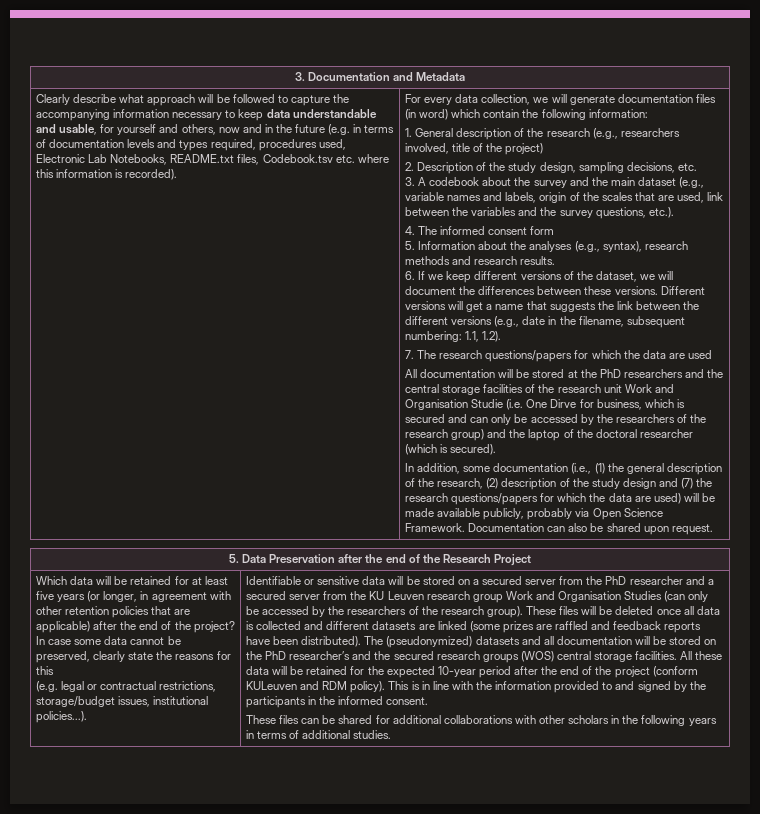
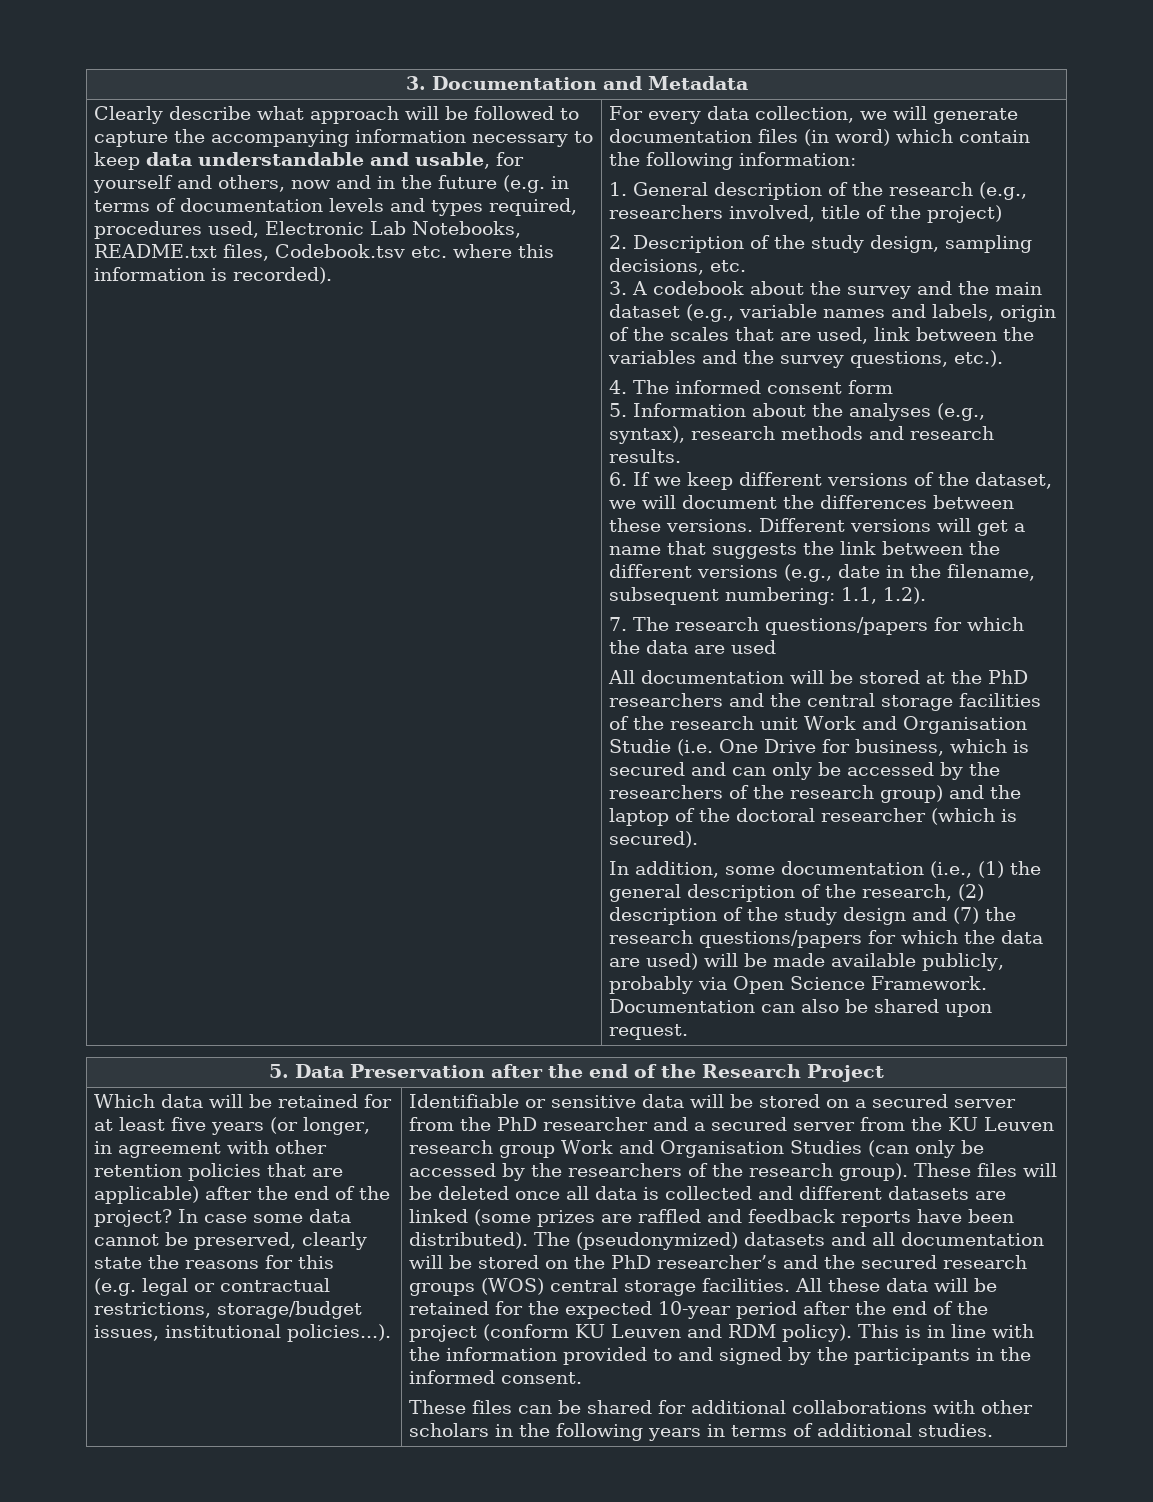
[550,399,577,408] Dirve -> [764,739,817,753] Drive
[246,681,298,690] KULeuven -> [575,1324,682,1338] KU Leuven

